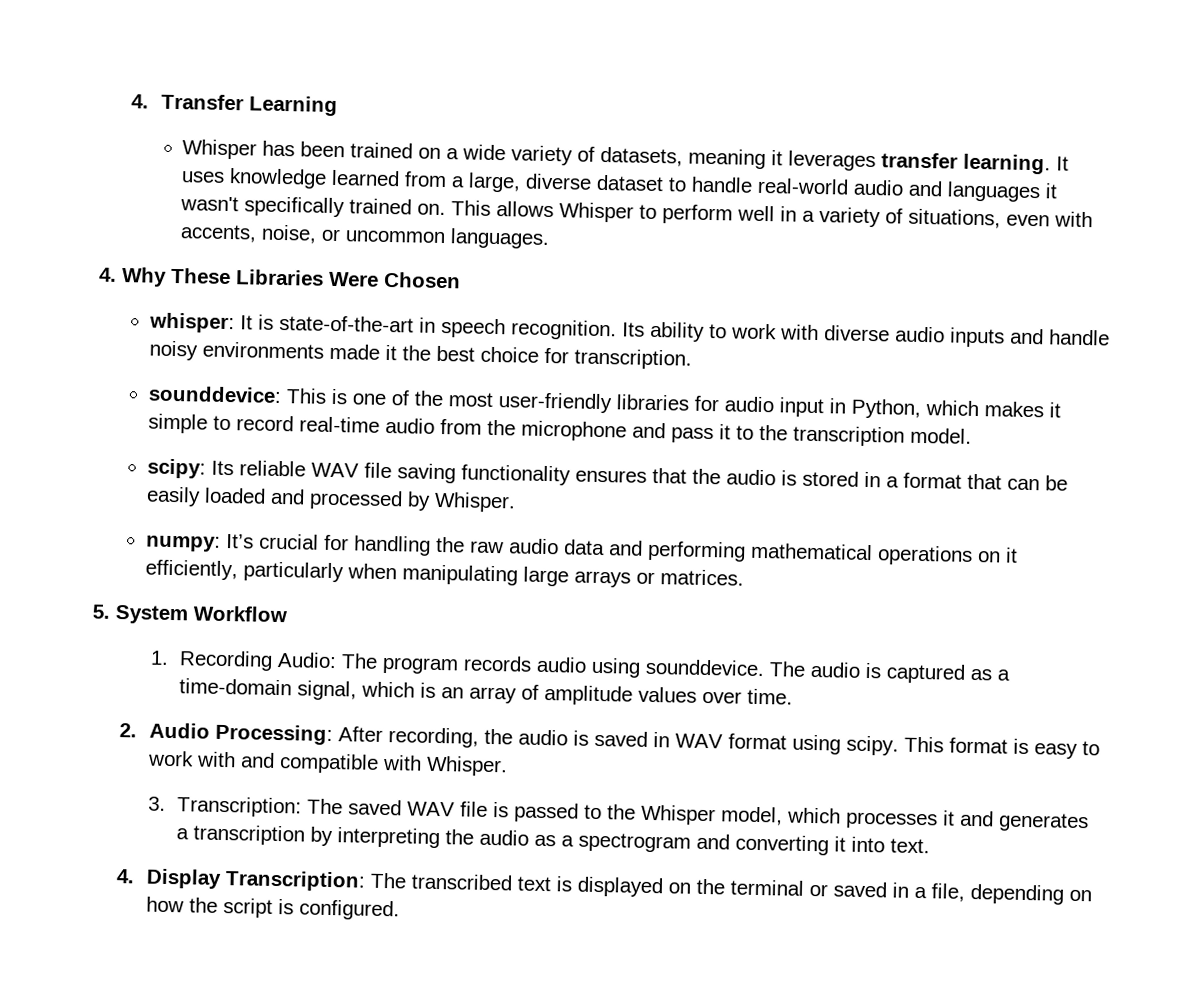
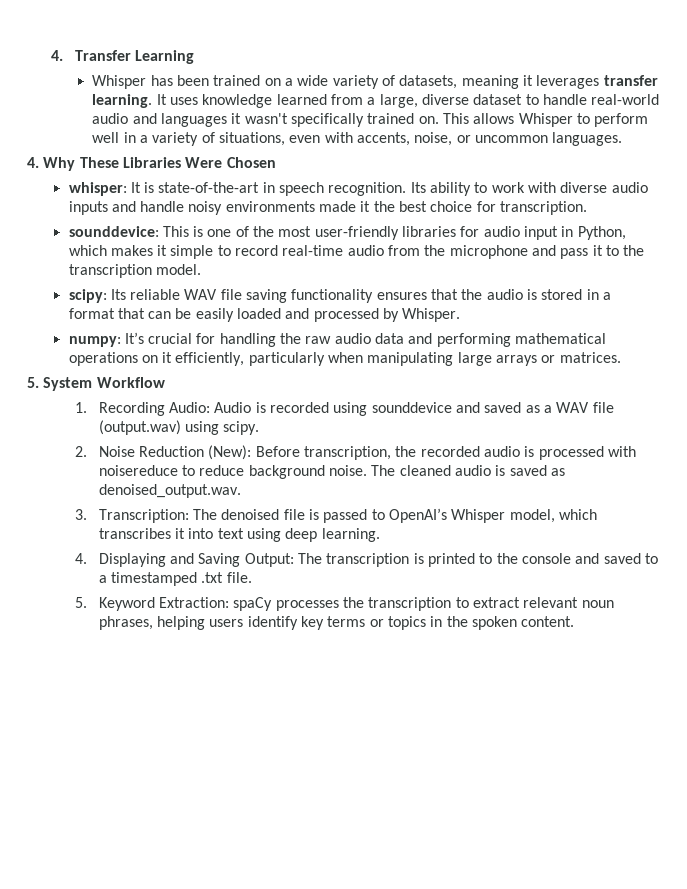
[340,653,1010,684] [178,678,793,706] [119,722,1100,759] [146,750,508,777] The program records audio using sounddevice. The audio is captured as a time-domain signal, which is an array of amplitude values over time. // 2. Audio Processing: After recording, the audio is saved in WAV format using scipy. This format is easy to work with and compatible with Whisper. -> [214,402,614,416] [98,420,260,435] [74,445,636,460] [98,465,565,479] [98,484,241,498] Audio is recorded using sounddevice and saved as a WAV file (output.wav) using scipy. // 2. Noise Reduction (New): Before transcription, the recorded audio is processed with noisereduce to reduce background noise. The cleaned audio is saved as denoised_output.wav.
[347,799,455,817] saved WAV -> [221,509,280,520] denoised
[606,804,636,820] the -> [388,508,447,523] OpenAI’s
[844,810,1089,833] [175,824,930,856] [116,868,1092,905] [145,896,400,921] processes it and generates a transcription by interpreting the audio as a spectrogram and converting it into text. // 4. Display Transcription: The transcribed text is displayed on the terminal or saved in a file, depending on how the script is configured. -> [98,528,380,542] [74,553,658,567] [98,572,252,586] [74,597,614,611] [98,616,575,630] transcribes it into text using deep learning. // 4. Displaying and Saving Output: The transcription is printed to the console and saved to a timestamped .txt file. // 5. Keyword Extraction: spaCy processes the transcription to extract relevant noun phrases, helping users identify key terms or topics in the spoken content.

